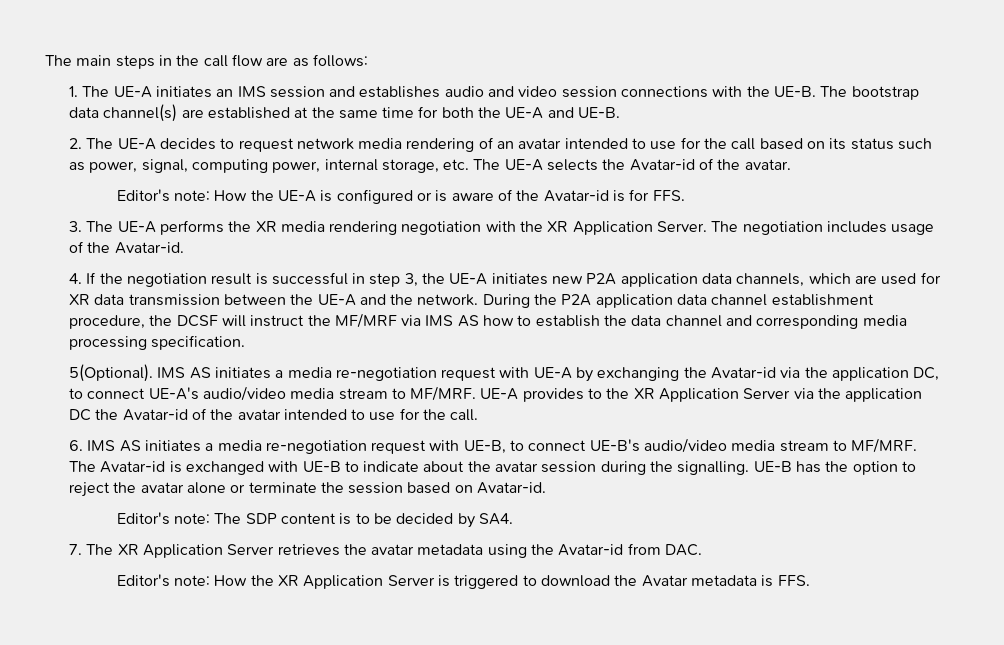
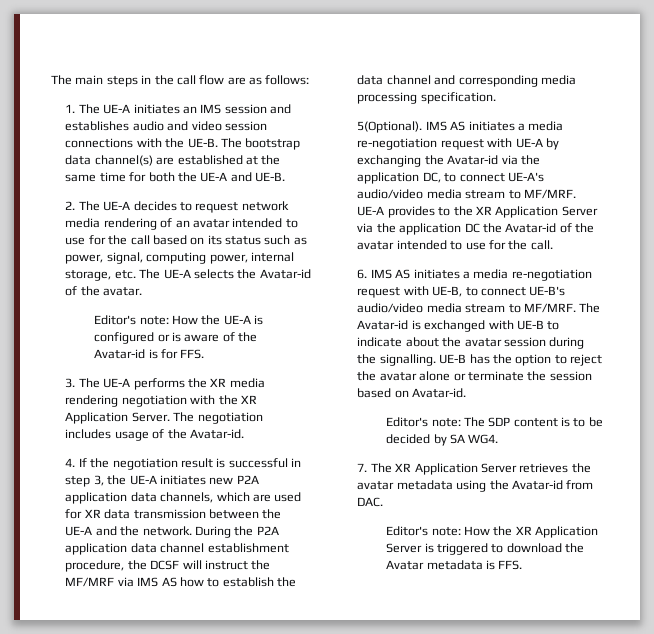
[478,513,513,525] SA4. -> [449,434,499,444] SA WG4.

